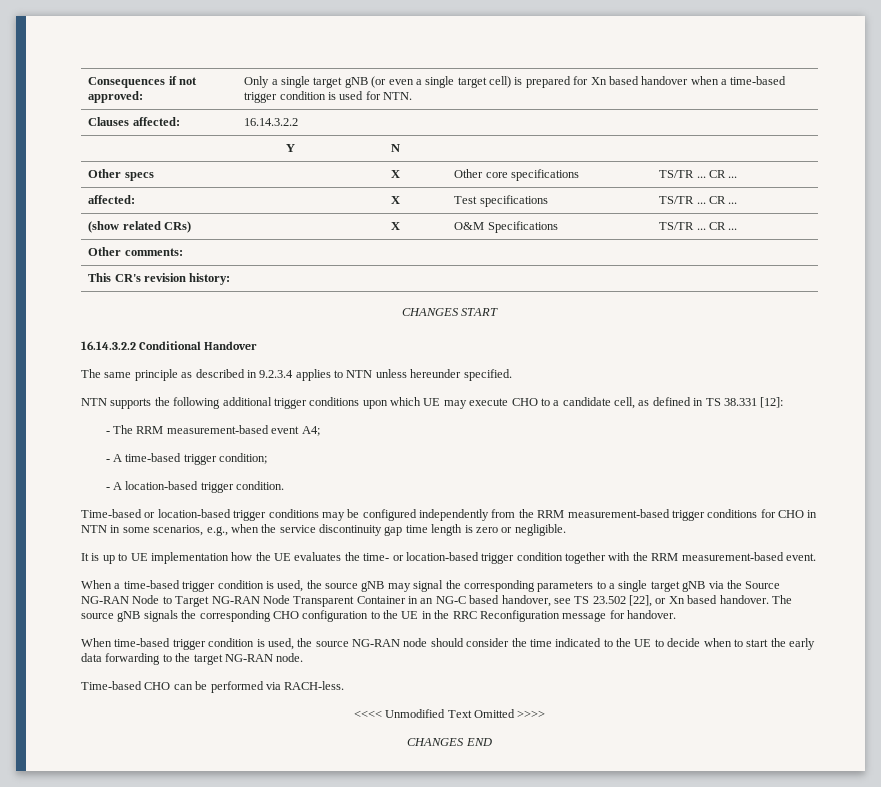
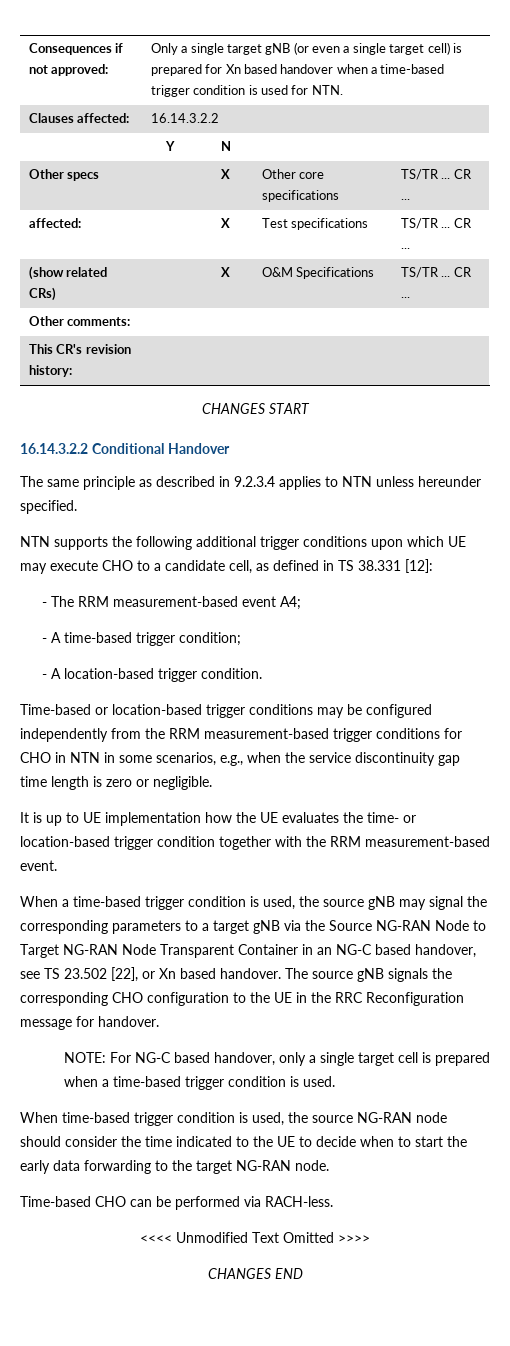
[618,580,648,592] single -> (209, 927) none
(676, 614) none -> [63,1052,490,1066] [63,1076,335,1090] // NOTE: For NG-C based handover, only a single target cell is prepared when a time-based trigger condition is used.

